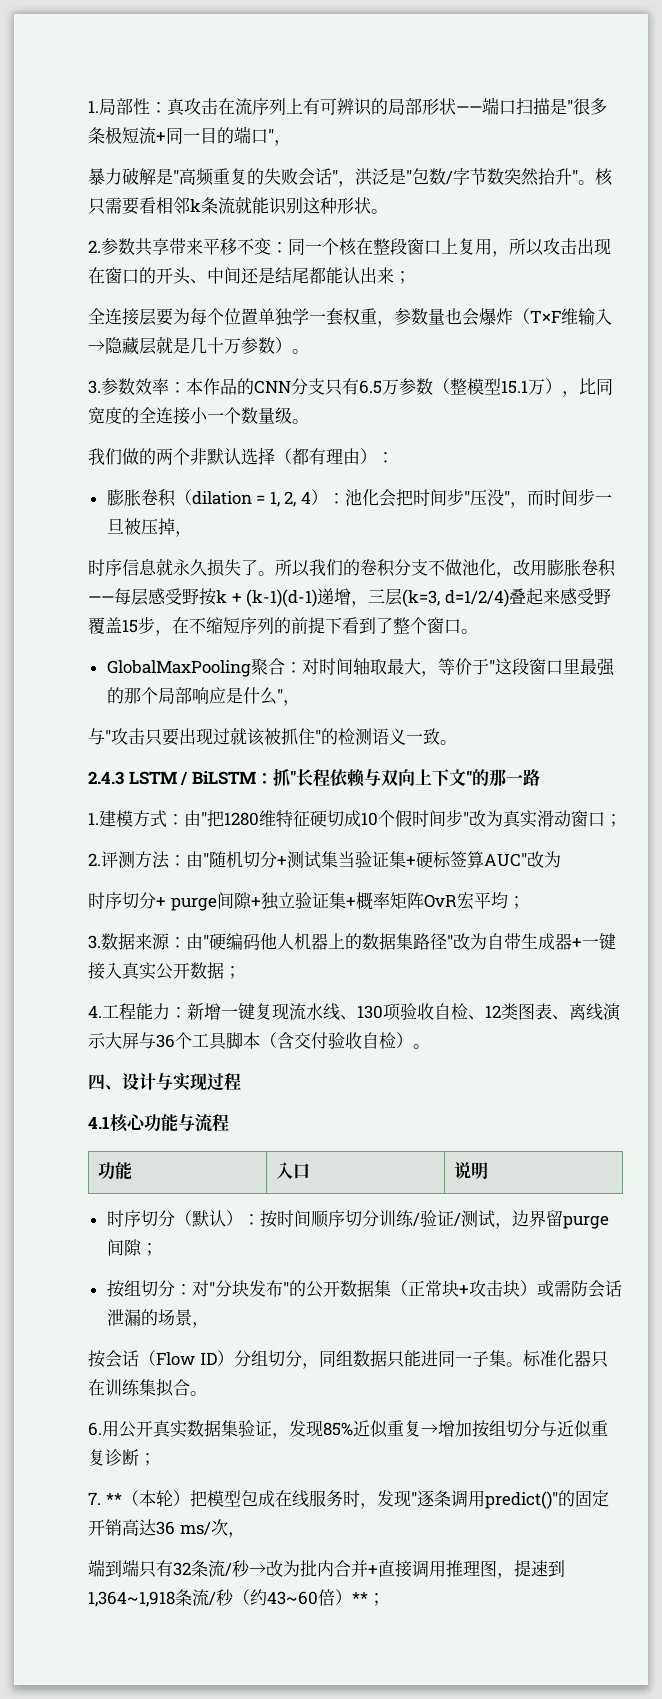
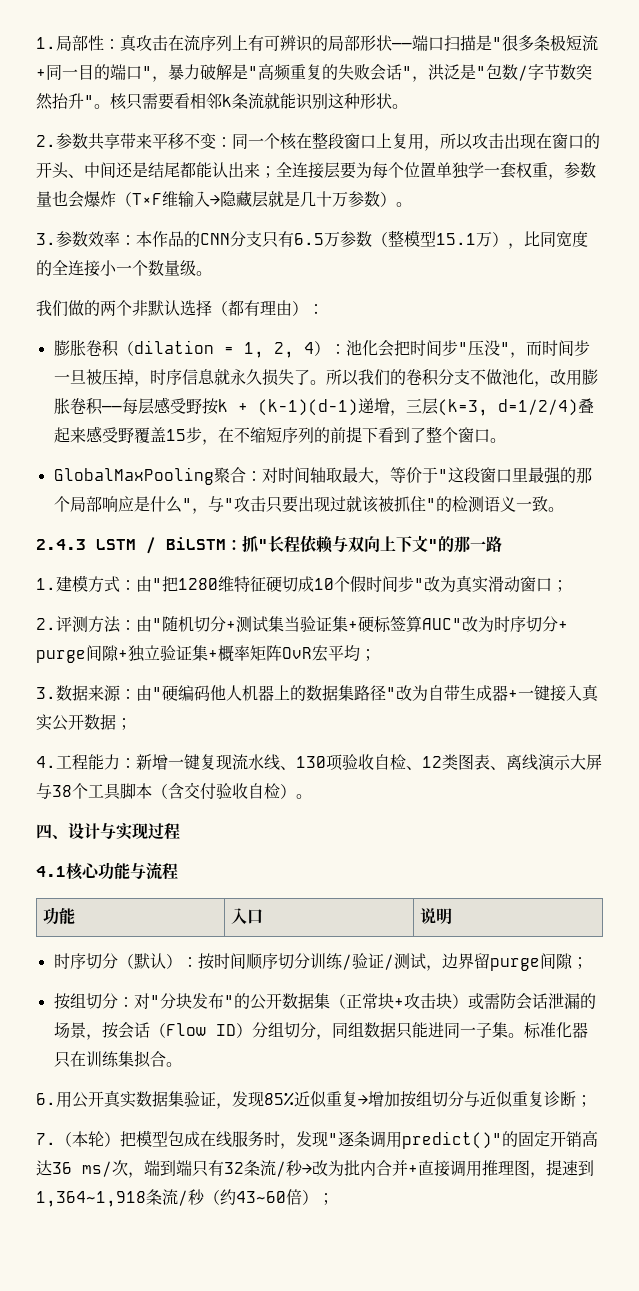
(291, 143) // -> (168, 79) none
(411, 277) // -> (276, 172) none
(192, 534) // -> (150, 384) none
(300, 703) // -> (208, 511) none
(561, 859) // -> (494, 624) none
[156,1034,175,1048] 36 -> [52,785,72,797] 38
(209, 1325) // -> (102, 1037) none
[105,1492,122,1505] ** -> (56, 1139) none
(245, 1535) // -> (144, 1175) none
[352,1591,368,1604] ** -> (318, 1197) none

